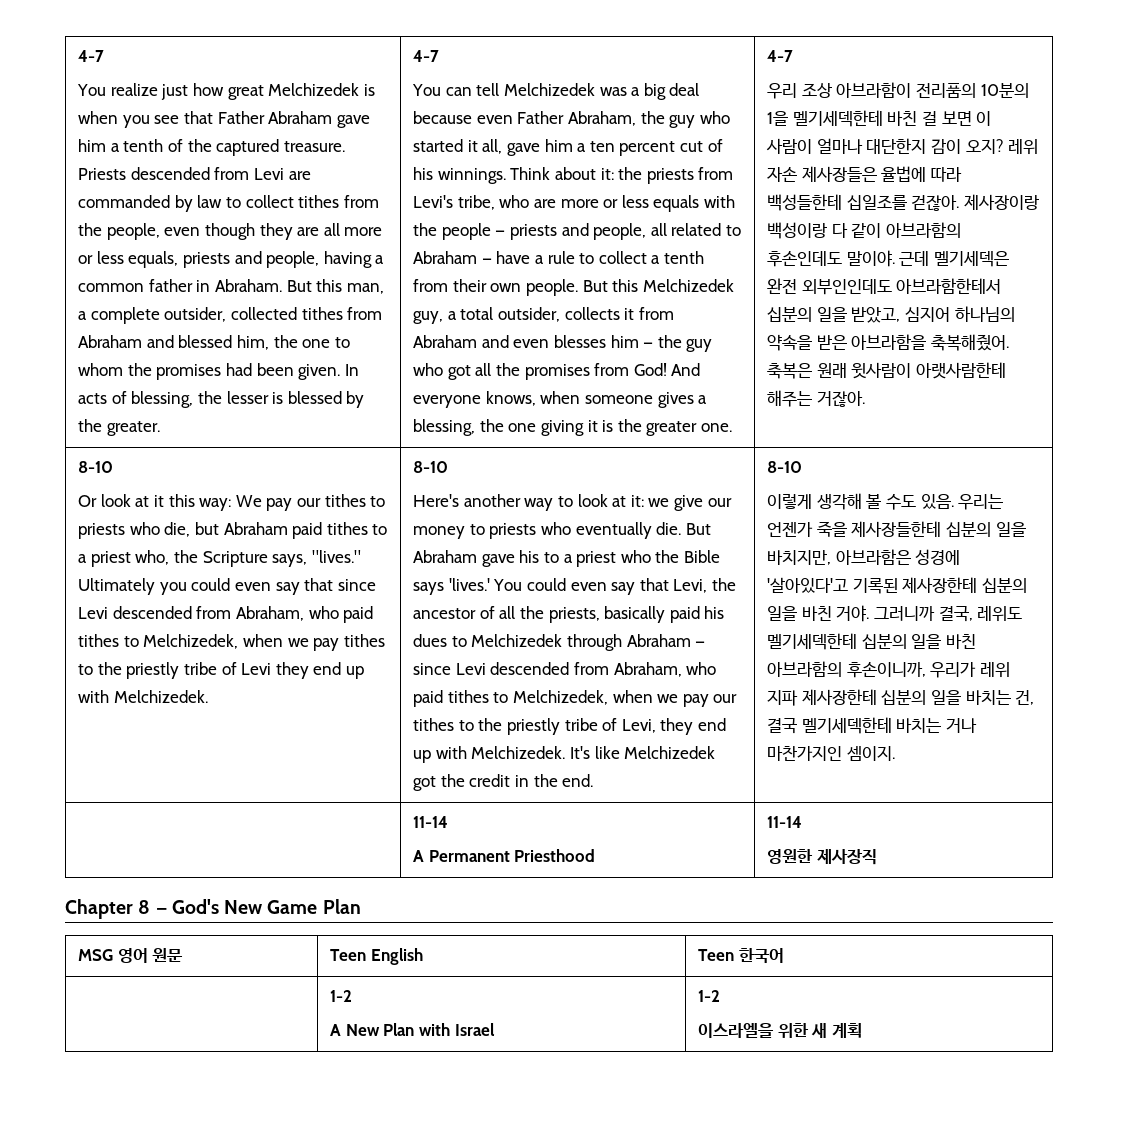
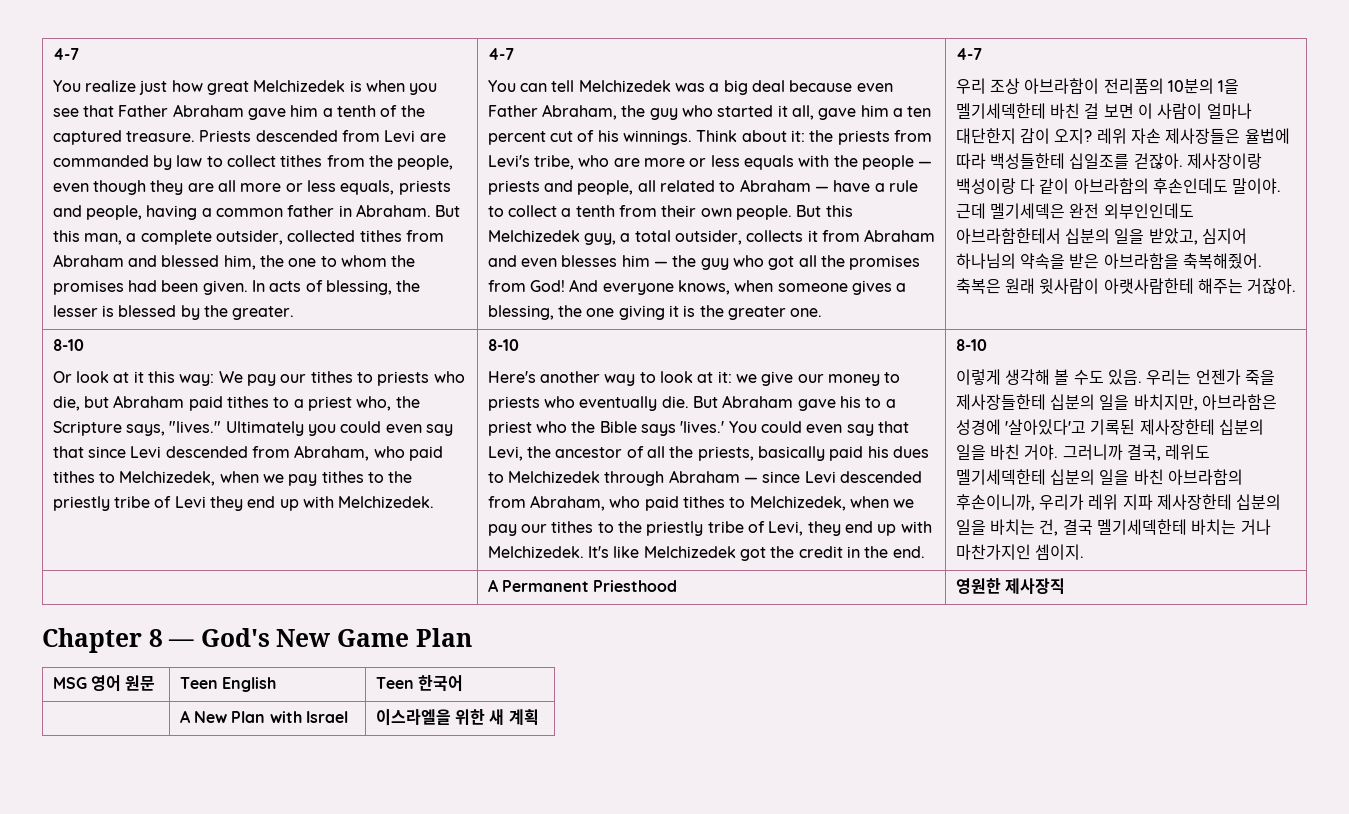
[413,816,449,828] 11-14 // -> (1084, 552) none
[767,816,803,828] 11-14 // -> (678, 586) none
[330,990,353,1002] 1-2 // -> (463, 683) none
[698,990,721,1002] 1-2 // -> (348, 717) none

